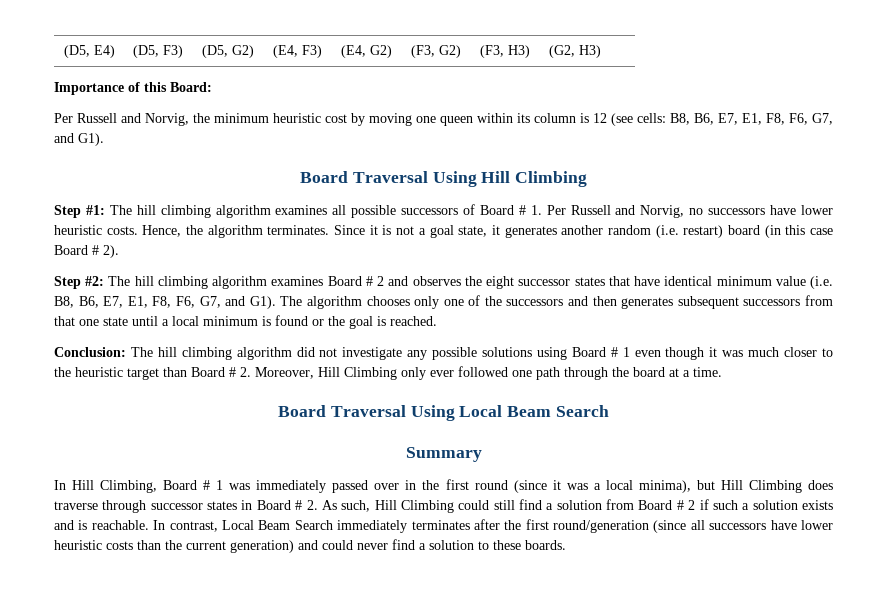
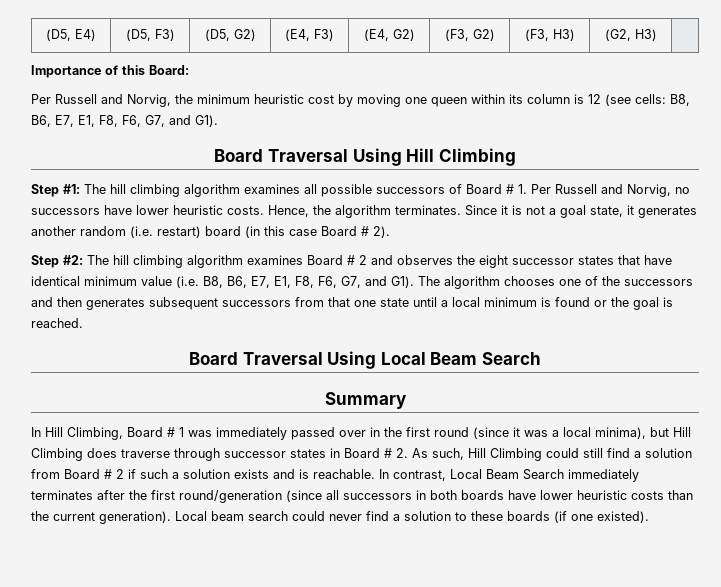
[414,296,440,309] only -> (555, 281) none
[54,347,834,360] [54,366,722,380] // Conclusion: The hill climbing algorithm did not investigate any possible solutions using Board # 1 even though it was much closer to the heuristic target than Board # 2. Moreover, Hill Climbing only ever followed one path through the board at a time. -> (83, 323) none
(767, 526) none -> [416,490,504,500] in both boards
[230,540,318,553] generation) and -> [99,511,288,524] generation). Local beam search
[525,540,566,550] boards. -> [507,511,649,523] boards (if one existed).

